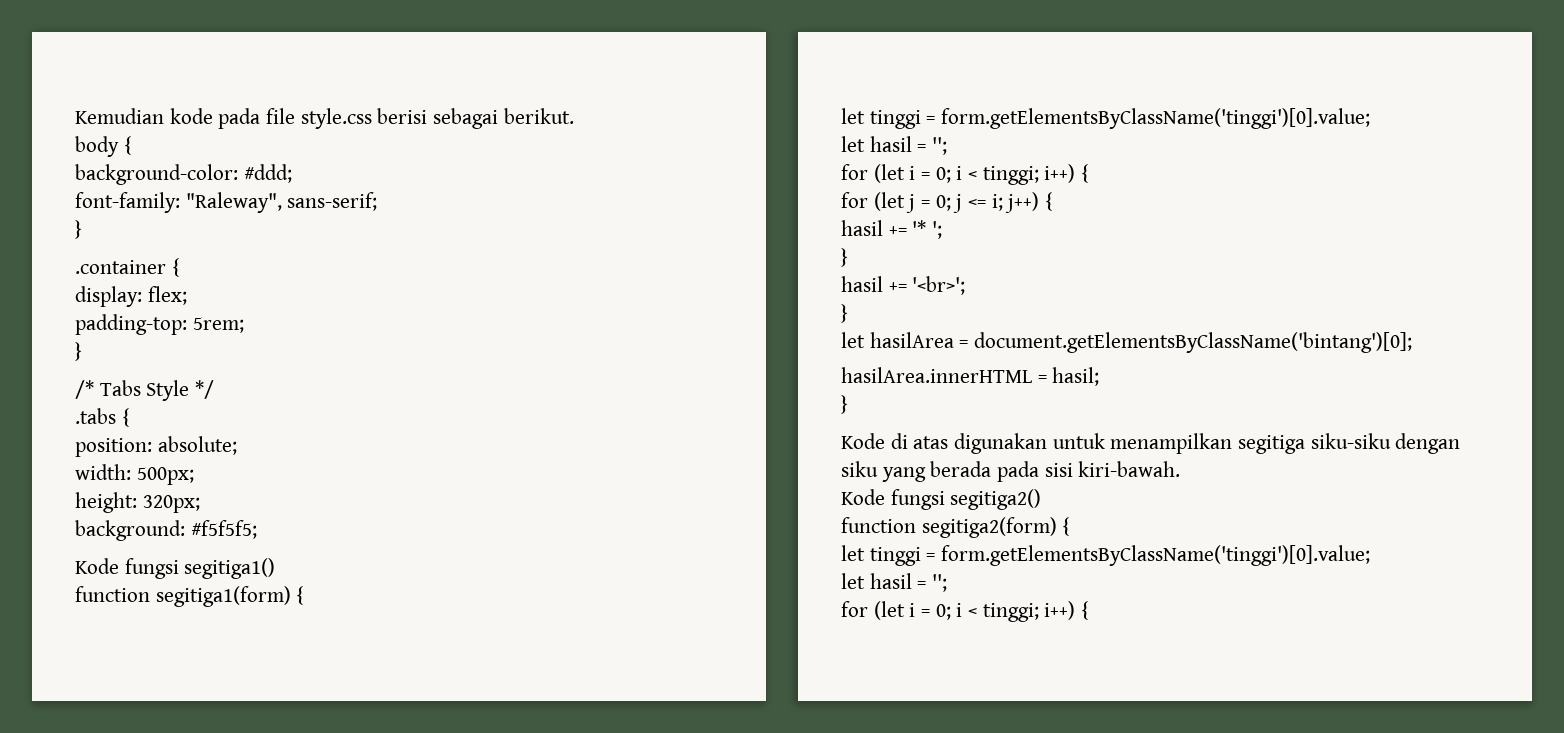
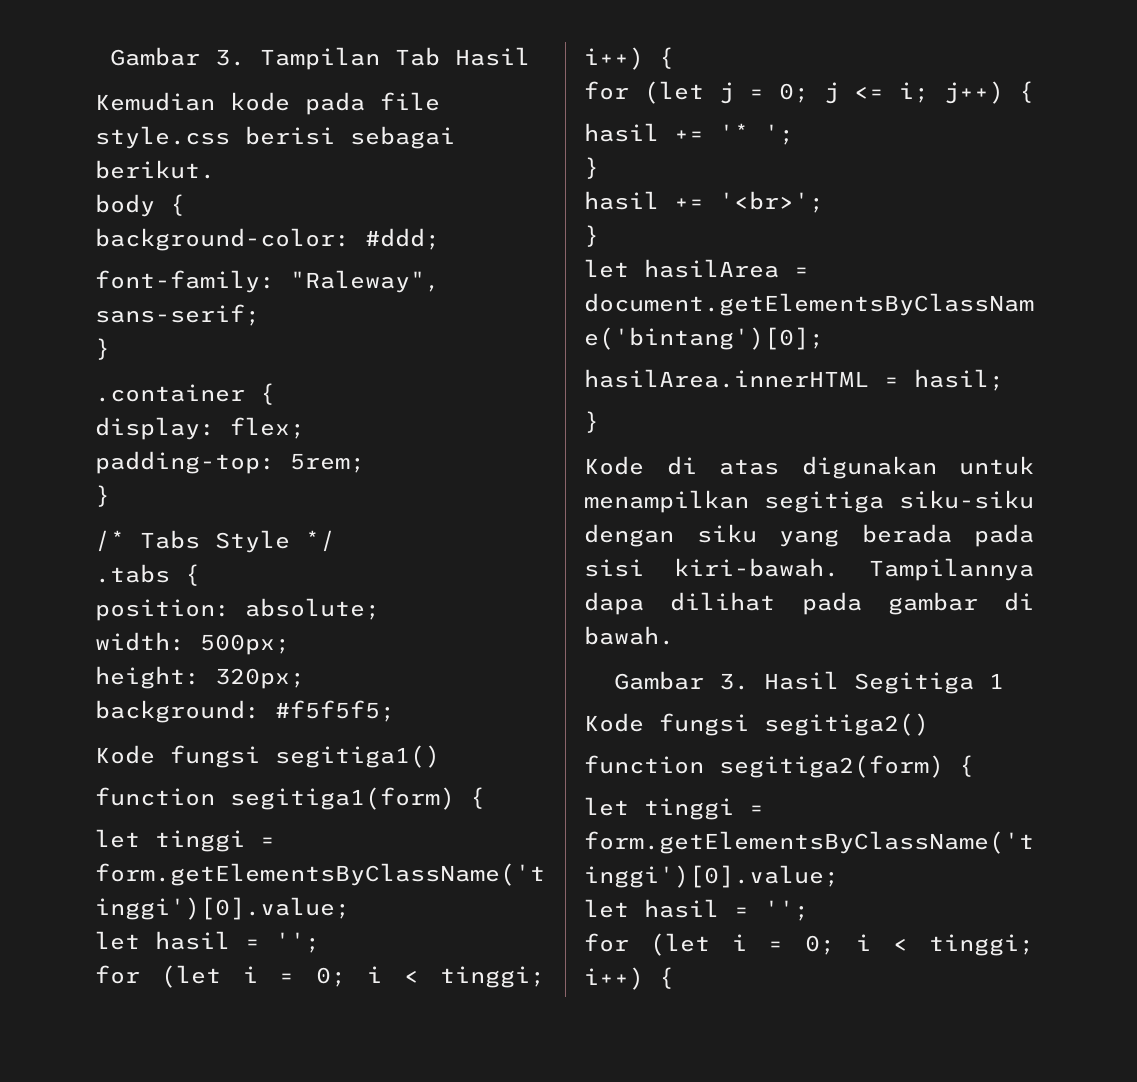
(75, 116) none -> [110,47,530,70] Gambar 3. Tampilan Tab Hasil //
(1181, 469) none -> [869,558,1034,581] [584,592,1034,615] [584,626,674,645] [614,671,1004,694] Tampilannya dapa dilihat pada gambar di bawah. // Gambar 3. Hasil Segitiga 1

